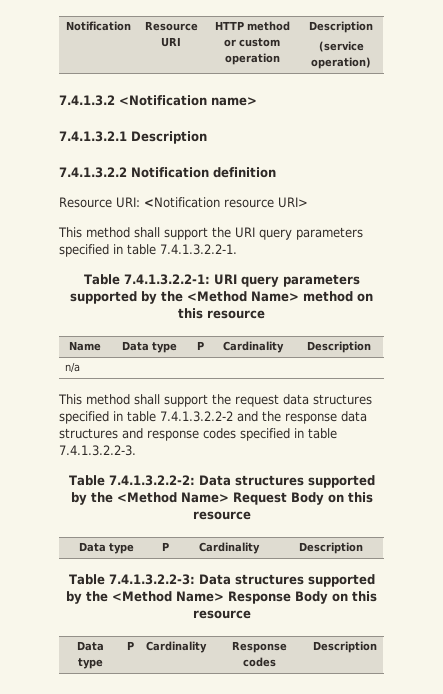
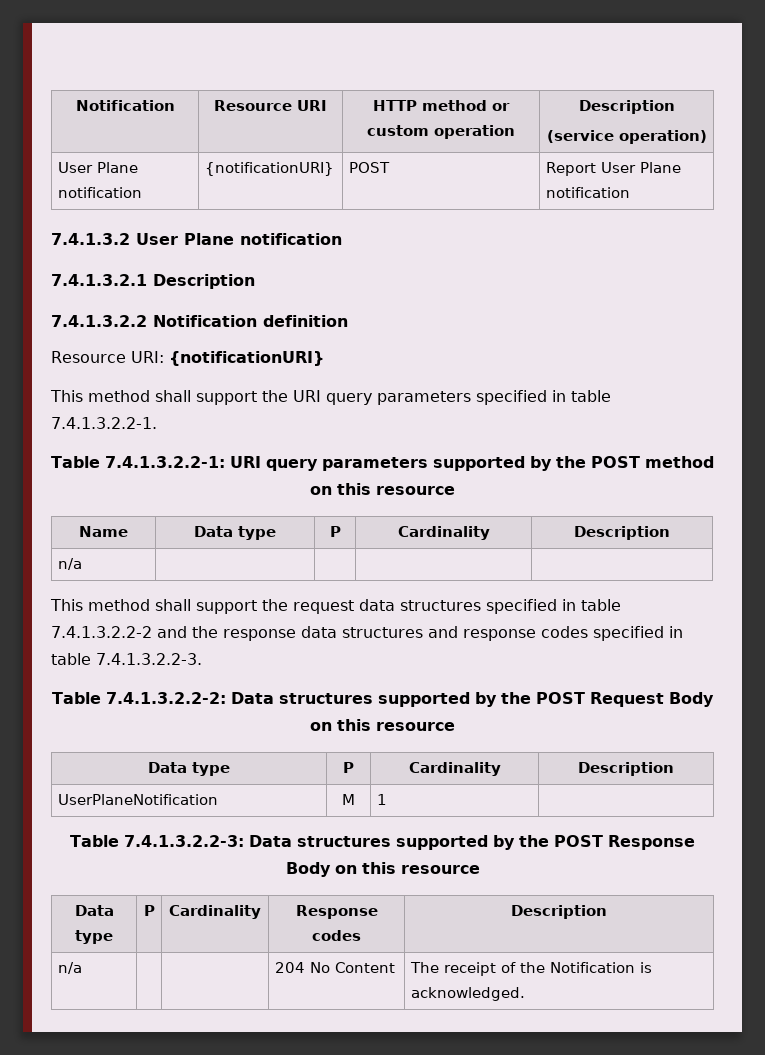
[59,95,257,106] // 7.4.1.3.2 <Notification name> -> [57,162,138,173] [57,187,142,198] [204,162,334,176] [348,162,390,173] [545,162,681,176] [545,187,630,198] [51,233,342,245] // User Plane notification | {notificationURI} | POST | Report User Plane notification // 7.4.1.3.2 User Plane notification
[144,197,308,208] <Notification resource URI> -> [169,351,324,366] {notificationURI}
[187,291,299,302] <Method Name> -> [590,456,640,468] POST
[116,492,229,503] <Method Name> -> [535,692,585,704] POST
(363, 548) none -> [57,794,218,805] [342,794,355,805] [376,794,387,805] // UserPlaneNotification | M | 1 |
[112,591,224,602] <Method Name> -> [553,835,603,847] POST
(377, 647) none -> [57,962,82,974] [274,962,395,973] [409,962,652,976] [410,987,525,1001] // n/a | | | 204 No Content | The receipt of the Notification is acknowledged.

